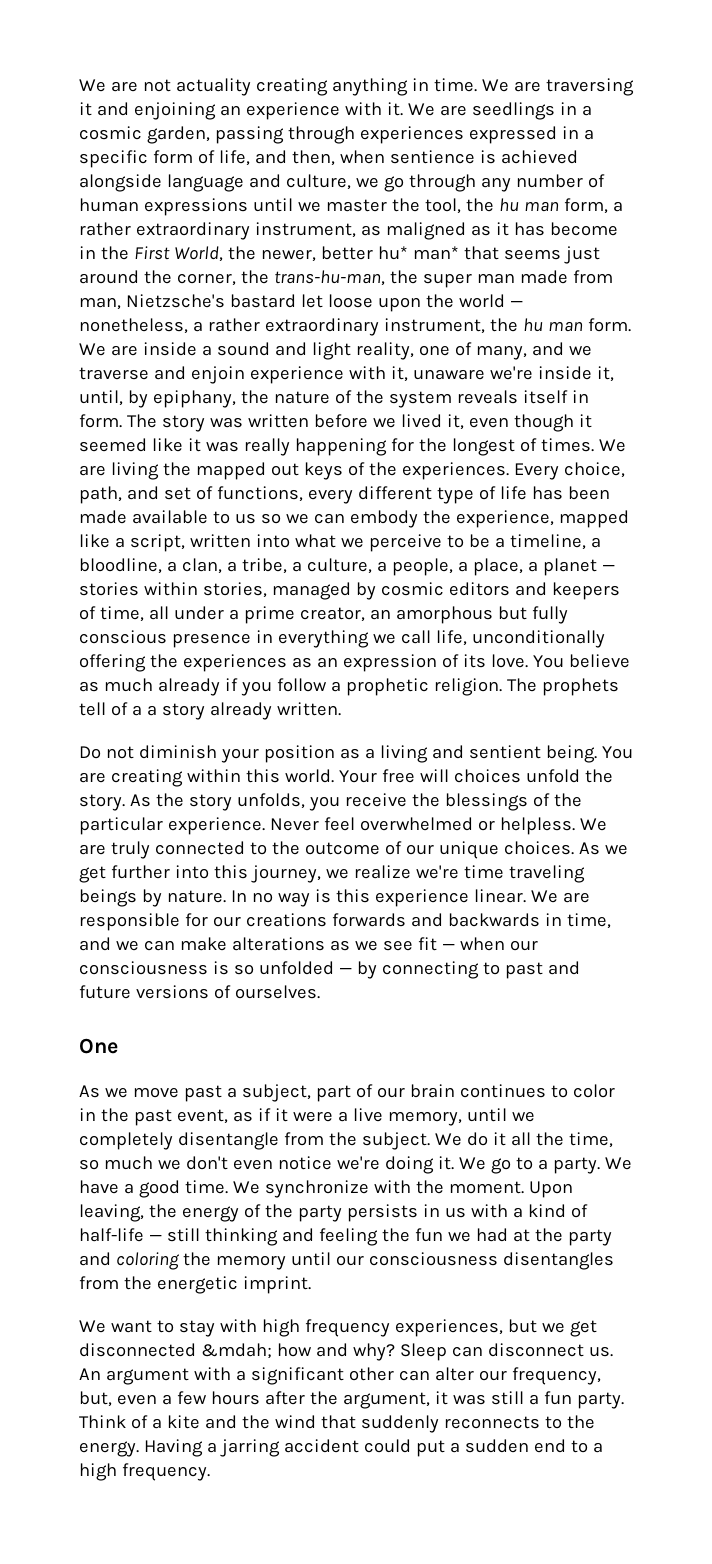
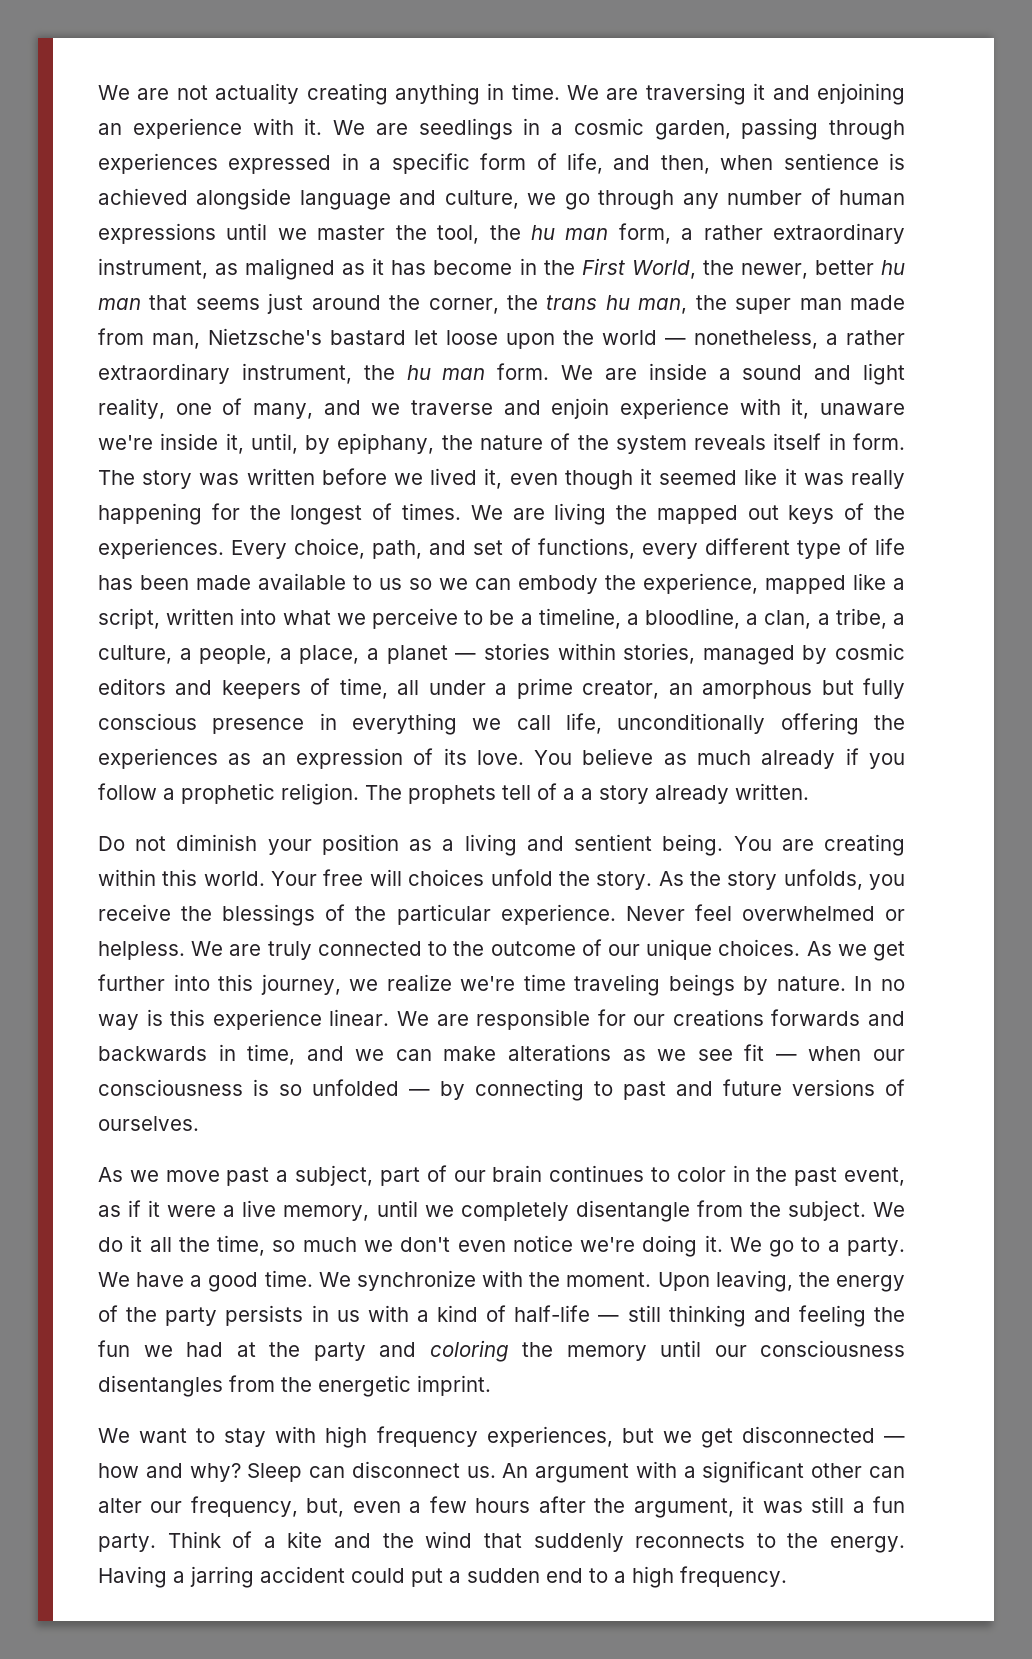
[377,246,459,260] hu* man* -> [880,260,905,275] [98,298,141,310] hu man
[273,270,385,286] trans-hu-man, -> [546,295,688,314] trans hu man,
[79,1038,118,1054] // One -> (199, 1123) none
[200,1343,272,1359] &mdah; -> [884,1436,906,1443] —

